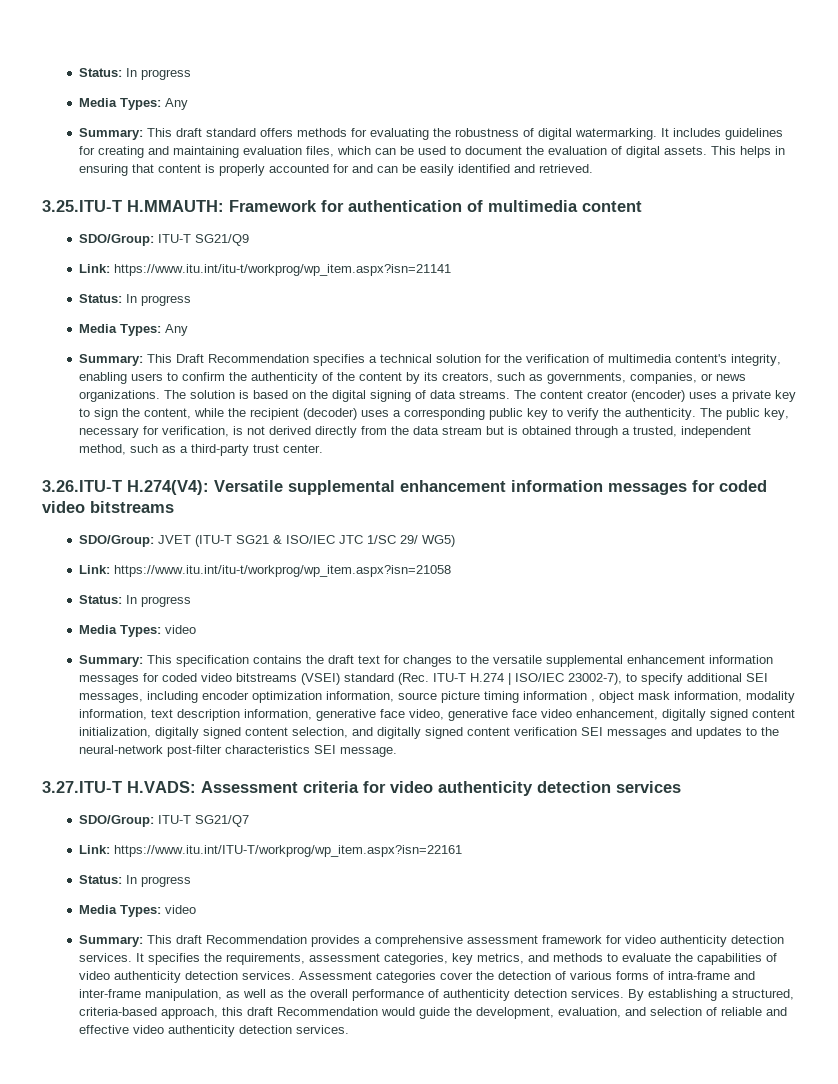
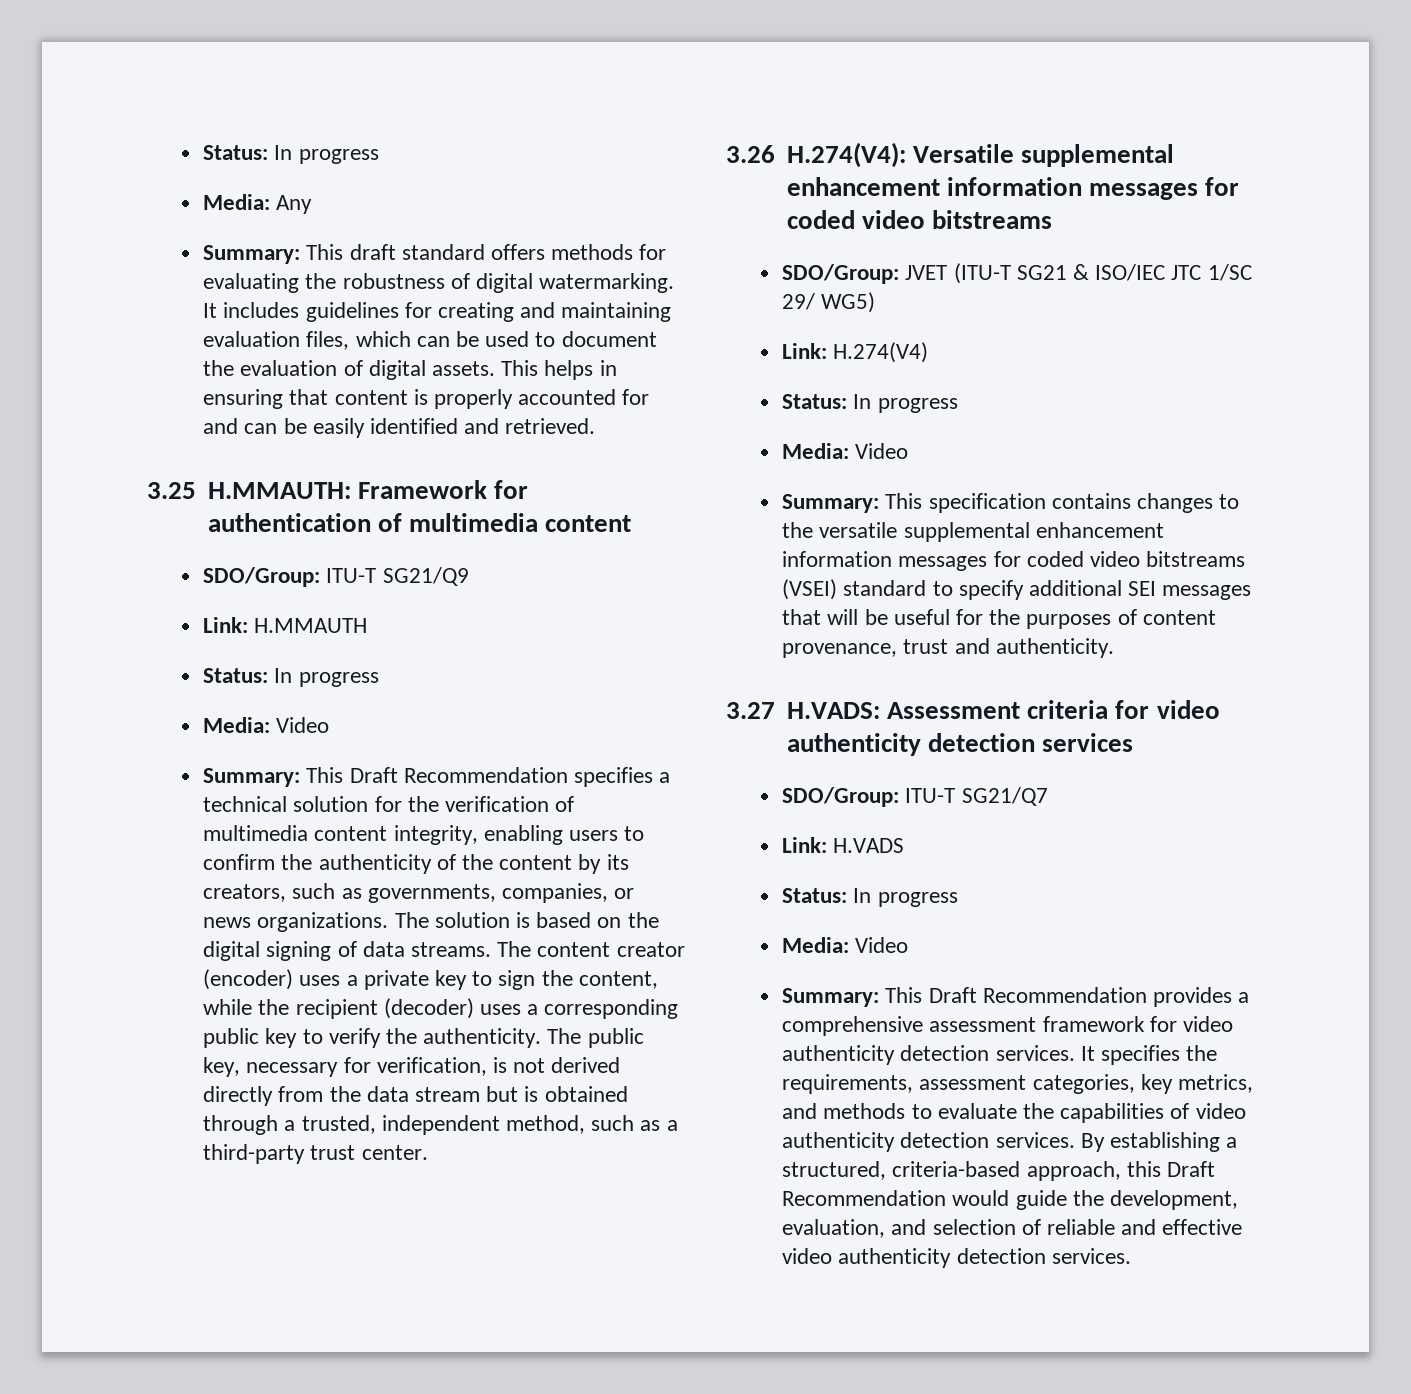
[78,68,191,80] [78,98,161,110] Status: In progress // Media Types: -> [203,145,379,164] [203,194,271,210] Status: In progress // Media:
[42,200,122,212] 3.25.ITU-T -> [147,482,196,499] 3.25
[113,264,451,276] [78,294,191,306] [78,324,188,336] https://www.itu.int/itu-t/workprog/wp_item.aspx?isn=21141 // Status: In progress // Media Types: Any -> [254,618,368,633] [203,668,379,687] [203,717,330,733] H.MMAUTH // Status: In progress // Media: Video
[674,354,727,363] content's -> [314,826,388,841] content
[42,480,122,492] 3.26.ITU-T -> [726,145,775,163] 3.26
[113,565,451,577] [78,595,191,607] [78,625,196,637] https://www.itu.int/itu-t/workprog/wp_item.aspx?isn=21058 // Status: In progress // Media Types: video -> [833,342,929,363] [782,394,958,413] [782,443,909,459] H.274(V4) // Status: In progress // Media: Video
[305,655,400,664] the draft text for -> (1131, 501) none
[397,673,768,685] [78,691,795,703] [78,709,795,721] [78,727,779,739] [78,745,397,757] [42,781,122,793] (Rec. ITU-T H.274 | ISO/IEC 23002-7), to specify additional SEI messages, including encoder optimization information, source picture timing information , object mask information, modality information, text description information, generative face video, generative face video enhancement, digitally signed content initialization, digitally signed content selection, and digitally signed content verification SEI messages and updates to the neural-network post-filter characteristics SEI message. // 3.27.ITU-T -> [932,580,1252,600] [782,609,1216,629] [782,638,1114,658] [726,702,775,719] to specify additional SEI messages that will be useful for the purposes of content provenance, trust and authenticity. // 3.27
[113,845,462,857] [78,875,191,887] [78,905,196,917] [78,935,202,947] https://www.itu.int/ITU-T/workprog/wp_item.aspx?isn=22161 // Status: In progress // Media Types: video // Summary: This draft -> [833,838,905,853] [782,888,958,907] [782,937,909,953] [782,987,977,1007] H.VADS // Status: In progress // Media: Video // Summary: This Draft
[298,971,755,983] [78,989,624,1001] Assessment categories cover the detection of various forms of intra-frame and inter-frame manipulation, as well as the overall performance of authenticity detection services. -> (1075, 1140) none
[246,1007,273,1016] draft -> [1166,1161,1215,1177] Draft

